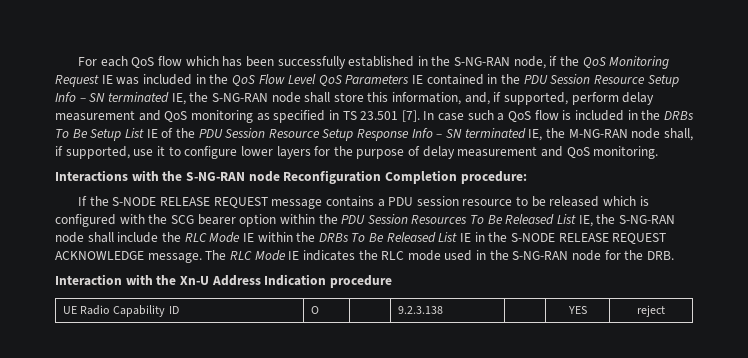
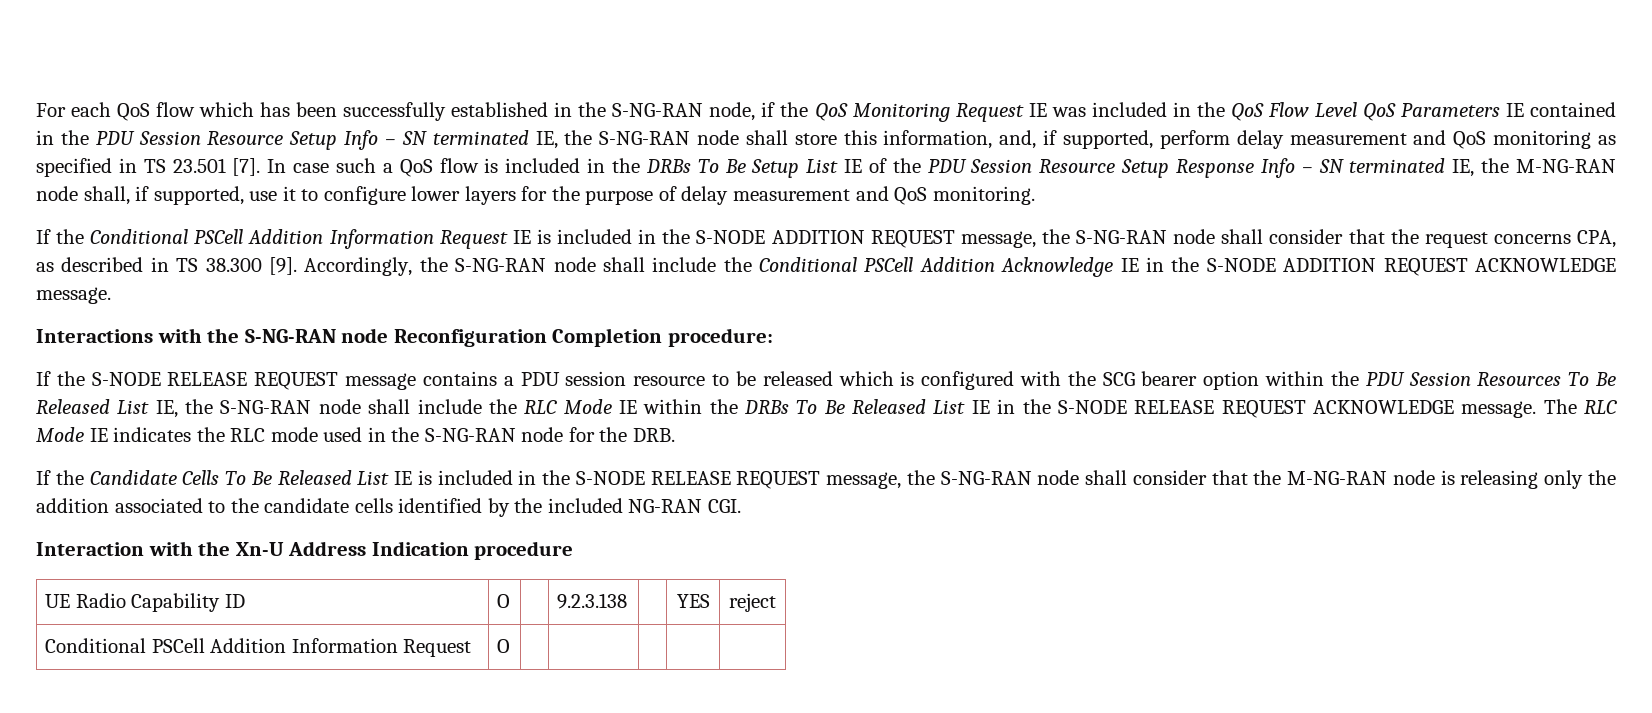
(659, 152) none -> [36,229,1616,249] [36,257,1616,277] [36,287,111,304] // If the Conditional PSCell Addition Information Request IE is included in the S-NODE ADDITION REQUEST message, the S-NG-RAN node shall consider that the request concerns CPA, as described in TS 38.300 [9]. Accordingly, the S-NG-RAN node shall include the Conditional PSCell Addition Acknowledge IE in the S-NODE ADDITION REQUEST ACKNOWLEDGE message.
(674, 255) none -> [36,470,1616,489] [36,498,741,517] // If the Candidate Cells To Be Released List IE is included in the S-NODE RELEASE REQUEST message, the S-NG-RAN node shall consider that the M-NG-RAN node is releasing only the addition associated to the candidate cells identified by the included NG-RAN CGI.
(665, 311) none -> [45,638,472,657] [497,639,511,653] // Conditional PSCell Addition Information Request | O | | | | |

